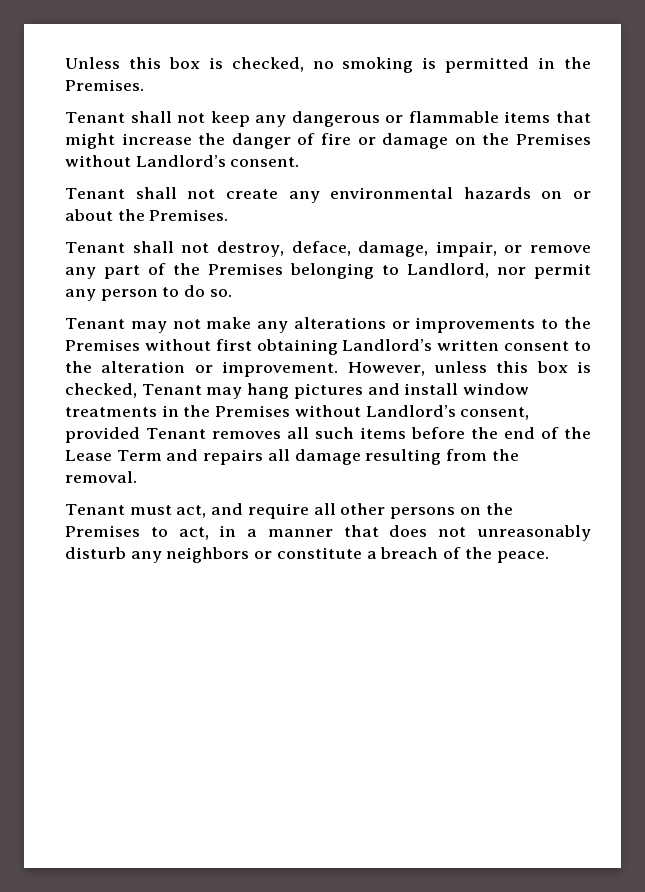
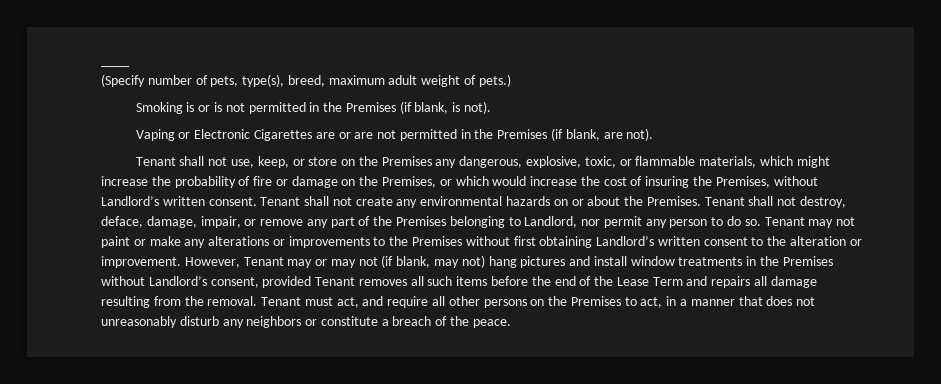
[65,57,591,73] [65,79,144,91] [65,111,591,127] Unless this box is checked, no smoking is permitted in the Premises. // Tenant shall not keep any dangerous or flammable items that -> [101,65,129,67] [101,74,511,87] [135,101,491,114] [135,128,654,141] [135,156,793,168] ____ // (Specify number of pets, type(s), breed, maximum adult weight of pets.) // Smoking is or is not permitted in the Premises (if blank, is not). // Vaping or Electronic Cigarettes are or are not permitted in the Premises (if blank, are not). // Tenant shall not use, keep, or store on the Premises any dangerous, explosive, toxic, or flammable materials, which
[231,133,291,149] danger -> [174,176,236,188] probability
[516,133,592,145] [65,155,226,167] Premises without Landlord’s -> [382,176,818,188] [101,196,205,206] Premises, or which would increase the cost of insuring the Premises, without Landlord’s written
(300, 162) // -> (257, 201) none
(229, 215) // -> (701, 201) none
(232, 293) // -> (761, 222) none
(201, 324) none -> [101,236,146,248] paint or
[433,361,591,373] [65,383,243,399] unless this box is checked, Tenant may -> [243,255,485,268] Tenant may or may not (if blank, may not)
(137, 477) // -> (258, 301) none

